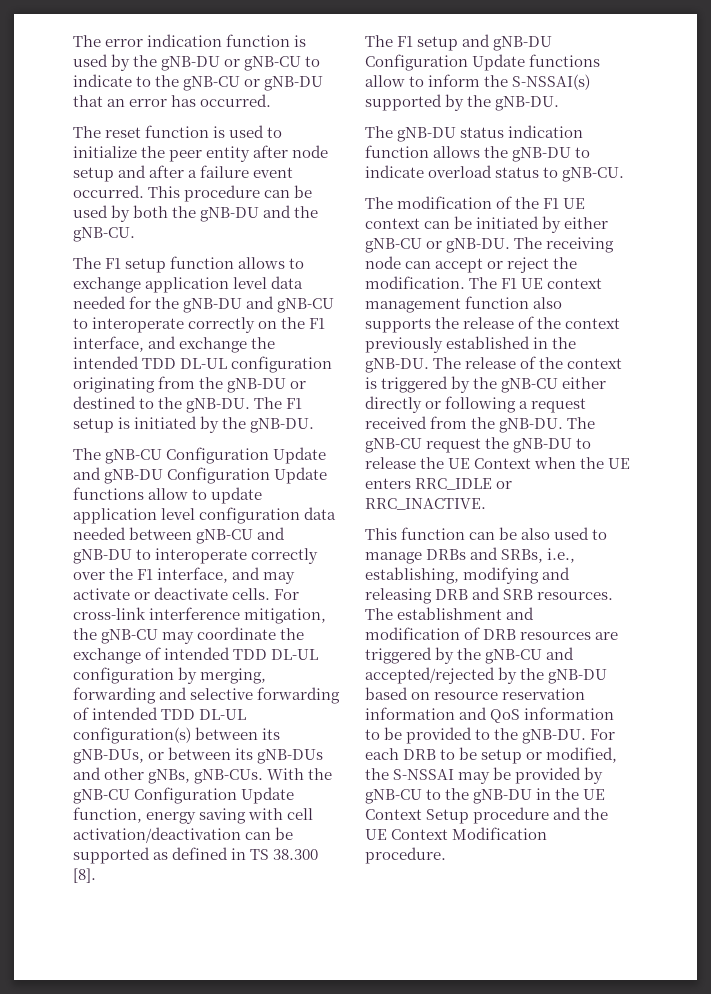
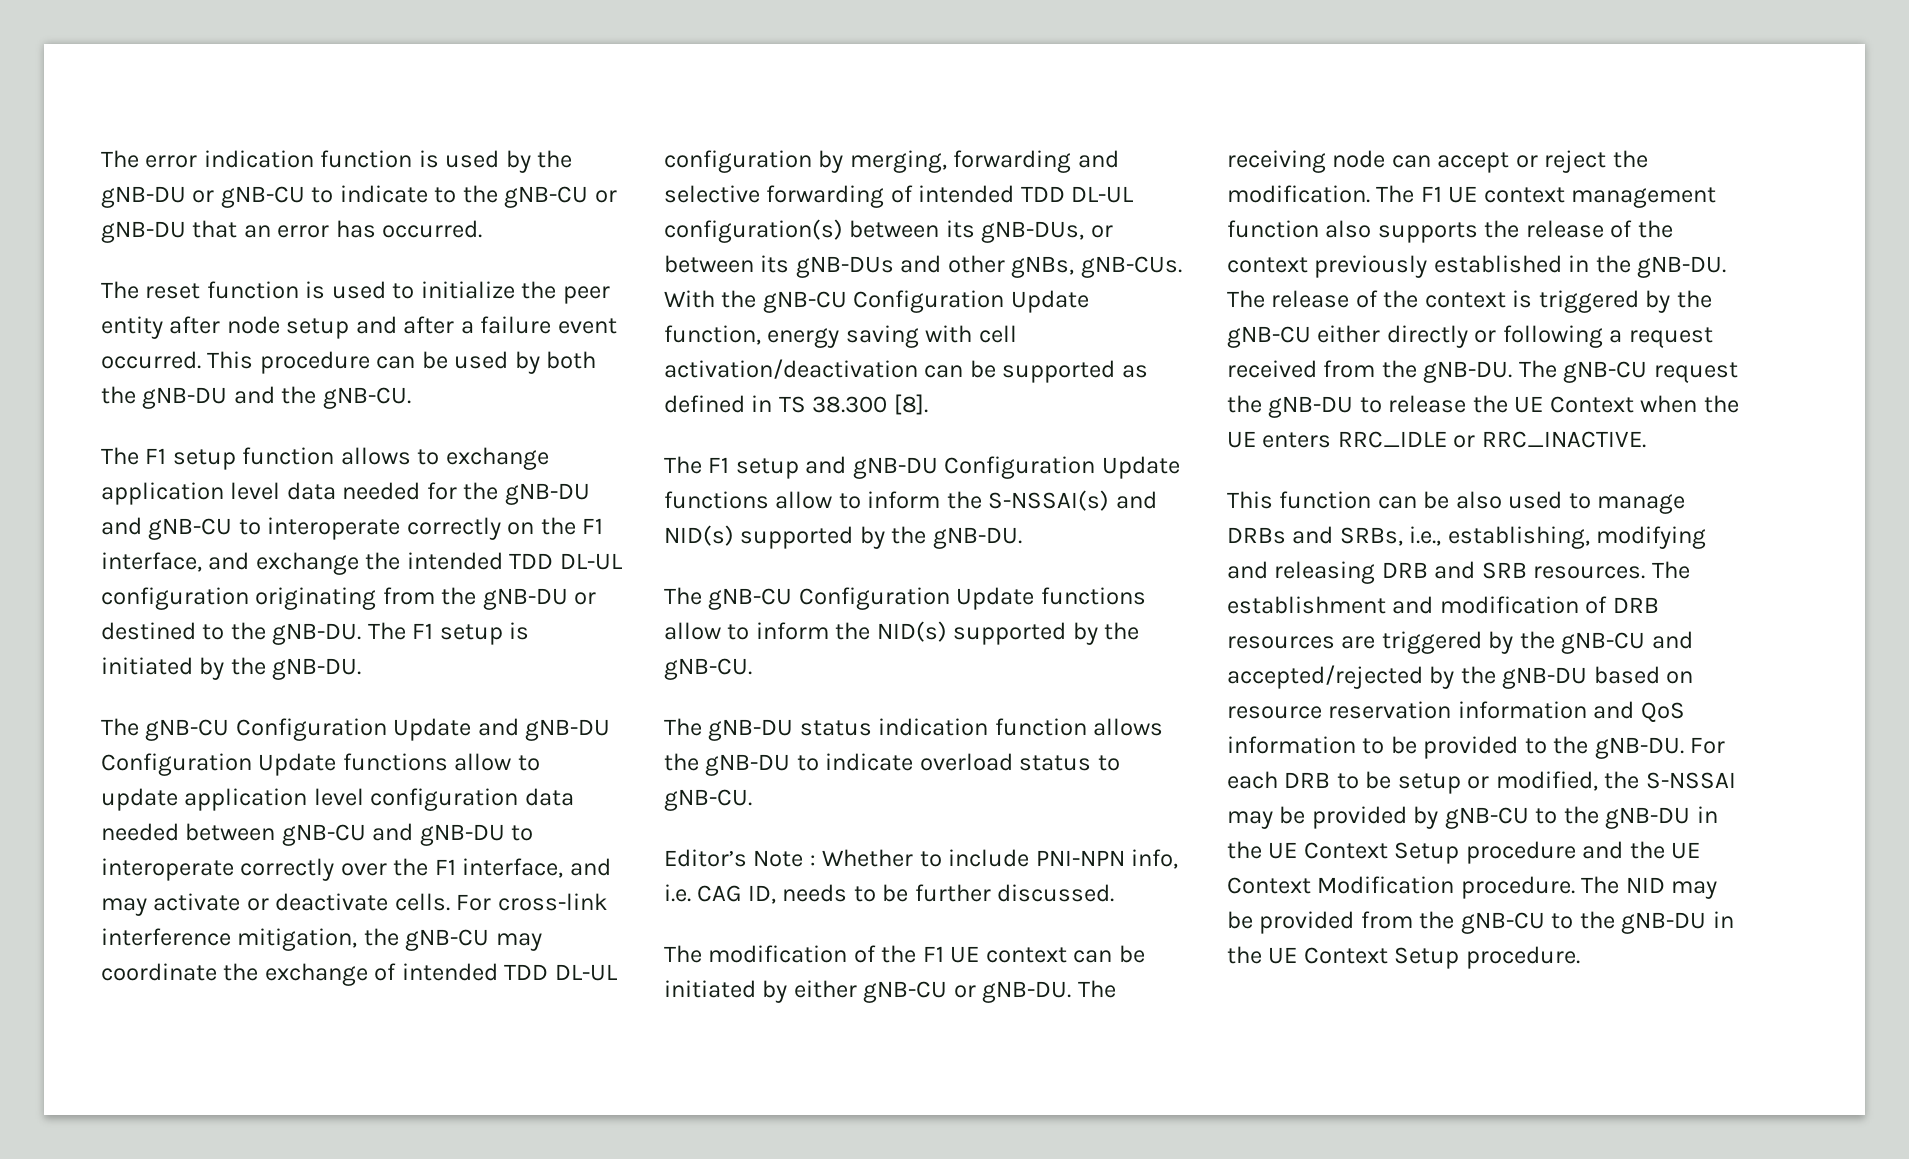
(591, 82) none -> [1115,491,1157,509] [664,525,734,546] and NID(s)
(560, 103) none -> [664,587,1146,610] [664,621,1140,645] [664,658,752,680] // The gNB-CU Configuration Update functions allow to inform the NID(s) supported by the gNB-CU.
(625, 174) none -> [664,849,1179,869] [664,884,1115,904] // Editor’s Note : Whether to include PNI-NPN info, i.e. CAG ID, needs to be further discussed.
(446, 855) none -> [1581,876,1718,899] [1227,911,1734,934] [1227,946,1580,969] The NID may be provided from the gNB-CU to the gNB-DU in the UE Context Setup procedure.

